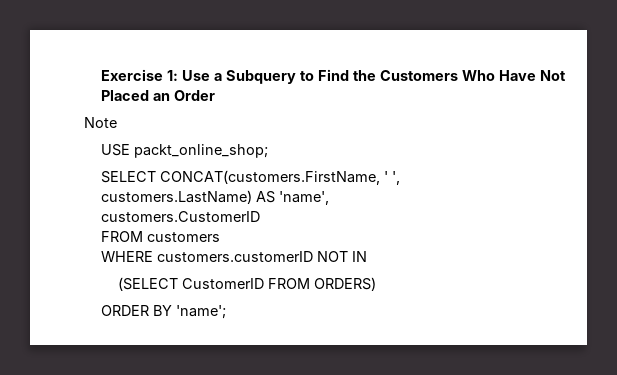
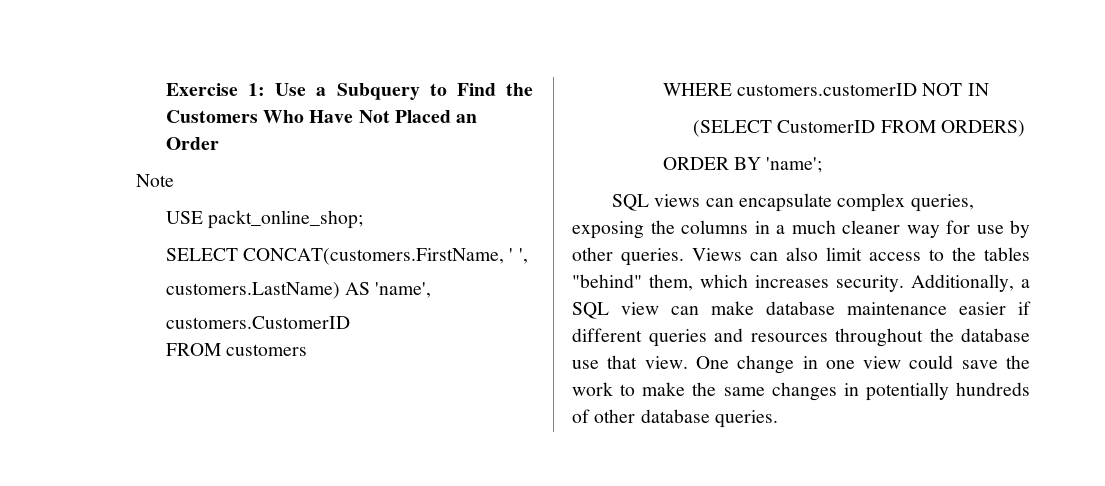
(227, 312) none -> [612,193,974,212] [572,220,1030,239] [572,247,1030,266] [572,274,1030,292] [572,301,1031,319] [572,328,1030,347] [572,355,1030,374] [572,382,1030,401] [572,409,778,428] // SQL views can encapsulate complex queries, exposing the columns in a much cleaner way for use by other queries. Views can also limit access to the tables "behind" them, which increases security. Additionally, a SQL view can make database maintenance easier if different queries and resources throughout the database use that view. One change in one view could save the work to make the same changes in potentially hundreds of other database queries.

